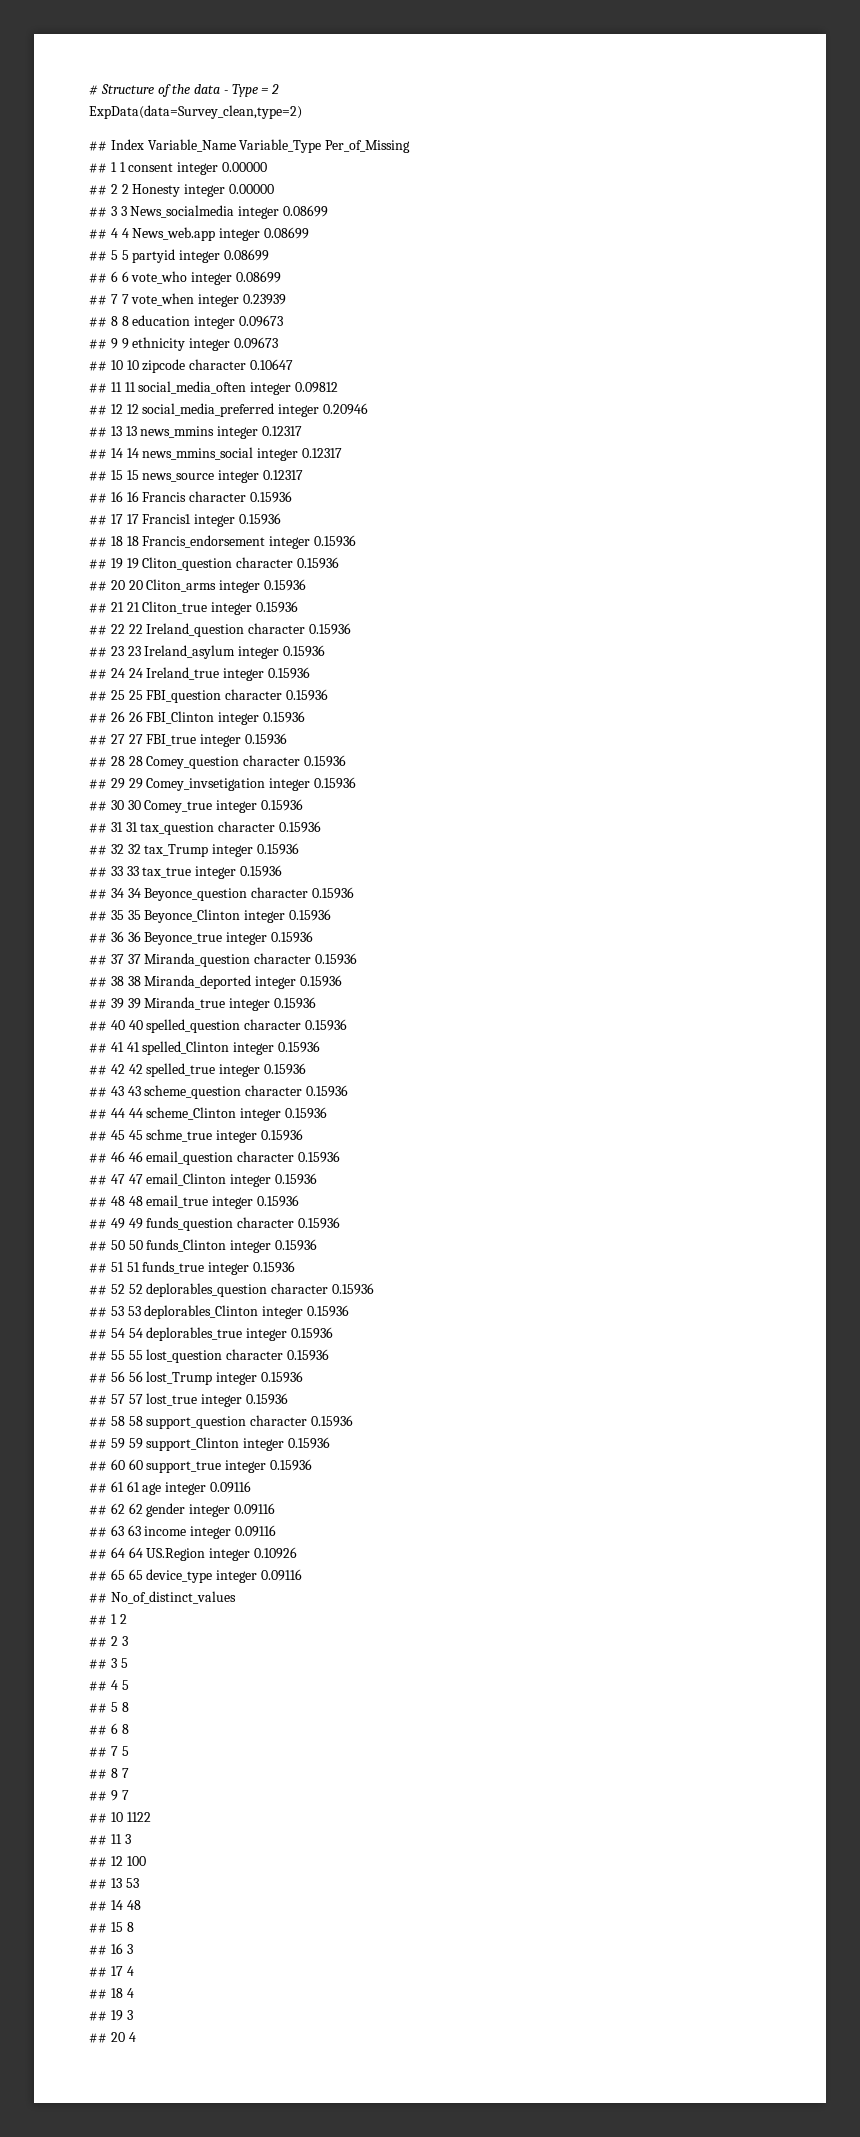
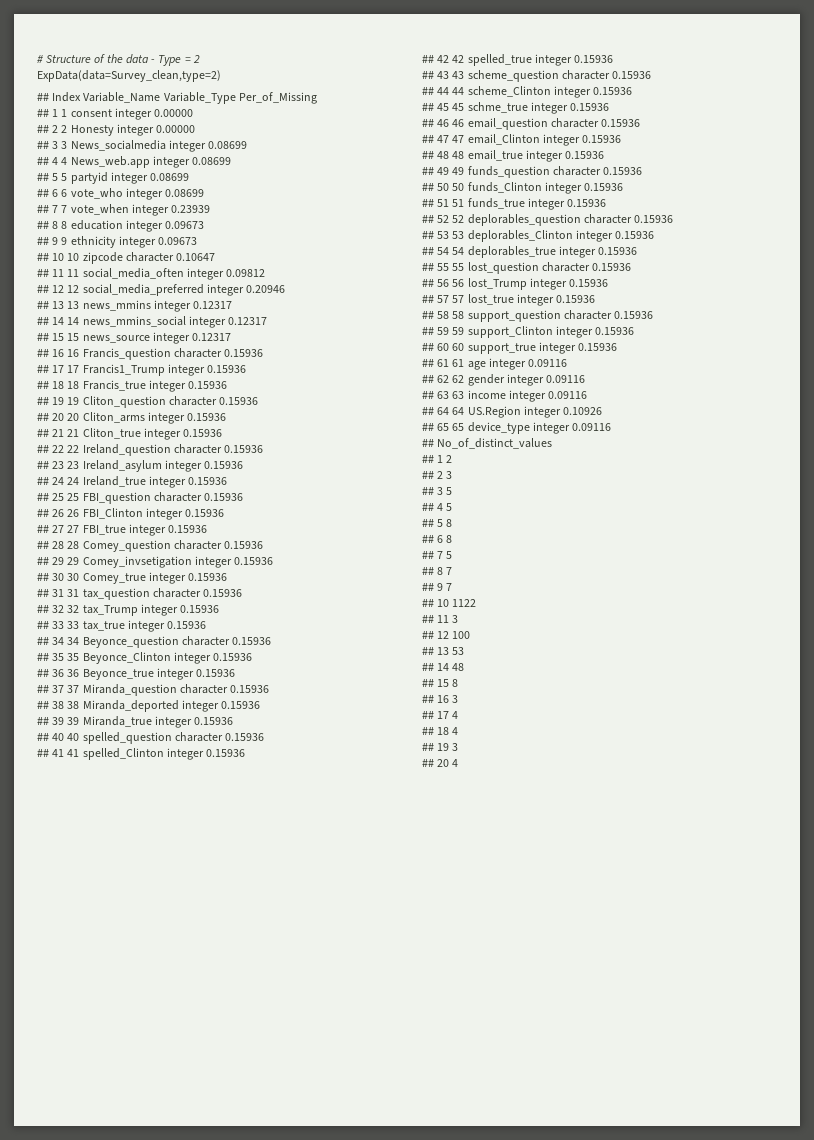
[142,492,187,502] Francis -> [82,348,171,360] Francis_question
[142,514,192,524] Francis1 -> [82,364,165,376] Francis1_Trump
[142,535,266,548] Francis_endorsement -> [82,380,146,391] Francis_true

